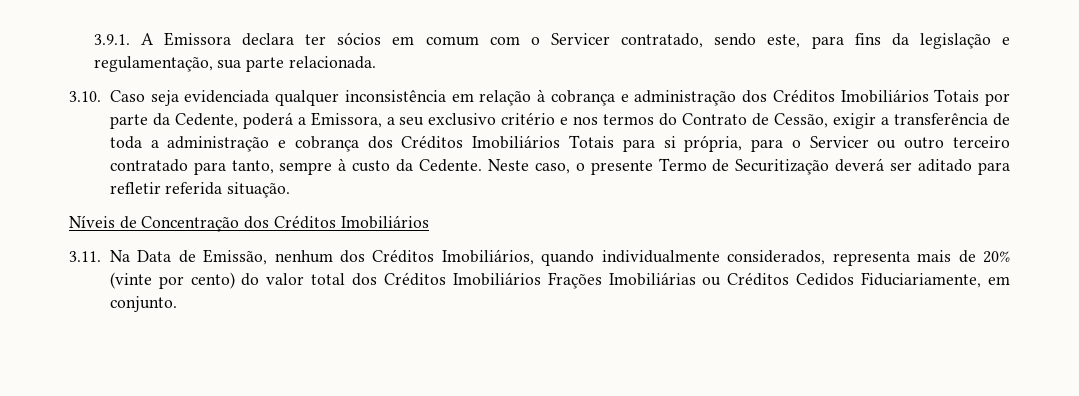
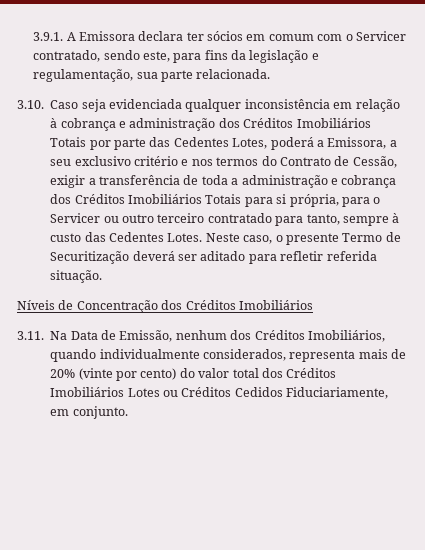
[152,113,238,128] da Cedente, -> [149,137,268,149] das Cedentes Lotes,
[396,159,483,172] da Cedente. -> [84,232,203,242] das Cedentes Lotes.
[547,272,696,289] Frações Imobiliárias -> [127,388,160,397] Lotes

